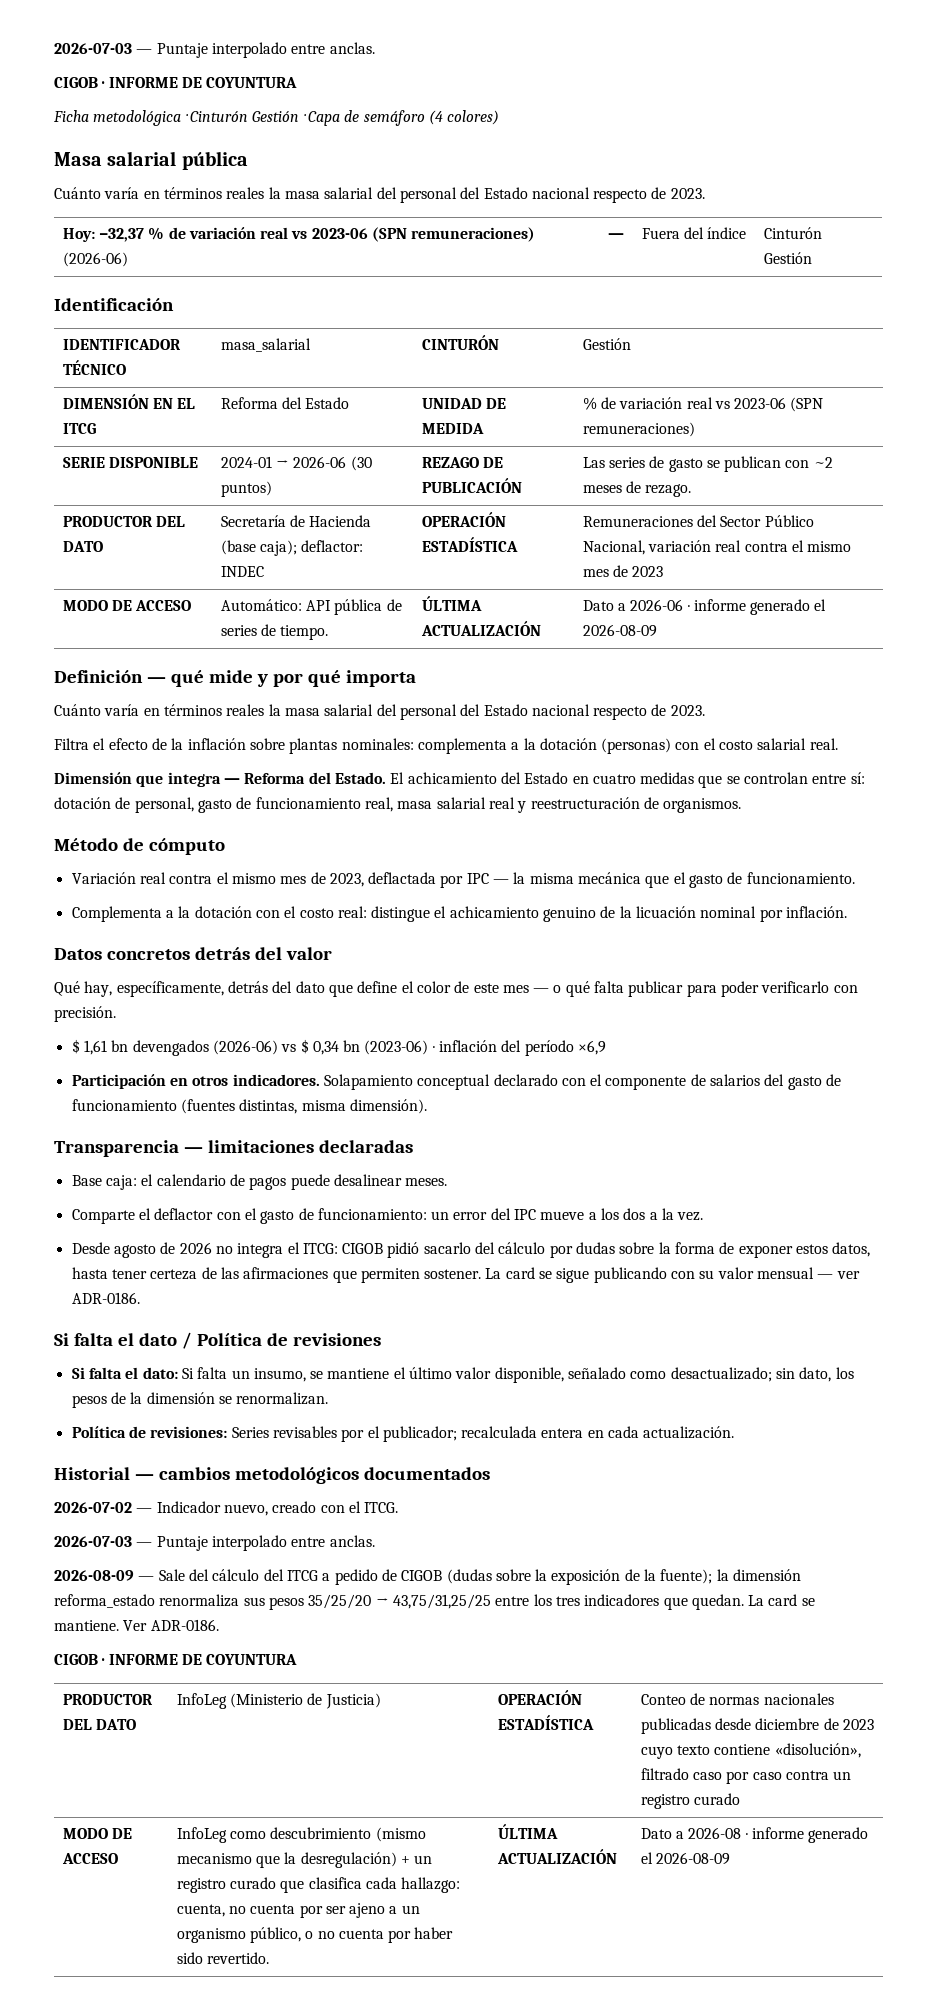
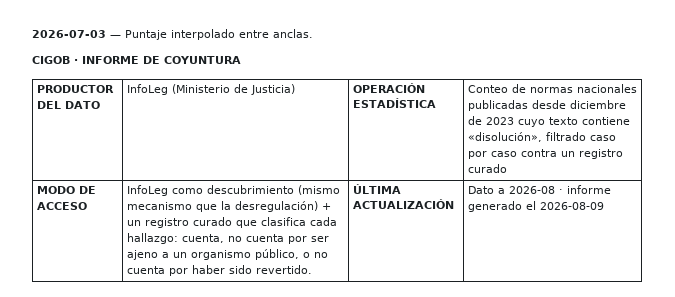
[53,110,500,126] [54,151,248,170] [54,187,705,203] [62,227,536,242] [62,252,128,267] [607,233,624,239] [641,227,747,239] [763,227,822,239] [763,252,812,264] [54,298,174,311] [62,339,181,350] [62,360,126,375] [220,338,311,352] [421,335,499,350] [582,338,631,350] [62,394,196,409] [62,423,96,434] [220,397,350,409] [421,398,506,409] [421,423,484,434] [582,397,824,412] [582,422,695,437] [62,457,198,468] [220,456,372,471] [220,481,272,497] [421,457,503,468] [421,478,522,493] [582,456,833,472] [582,481,692,497] [62,516,185,527] [62,541,103,552] [220,515,372,527] [220,540,364,556] [220,566,264,577] [421,512,506,527] [421,537,518,552] [582,515,814,527] [582,540,852,555] [582,565,664,577] [62,600,192,611] [220,599,402,615] [220,624,329,640] [421,596,482,611] [420,621,541,636] [582,599,827,615] [582,624,657,637] [54,670,416,687] [54,704,705,720] [54,738,838,754] [54,772,865,788] [54,797,742,813] [54,838,225,855] [71,872,855,888] [71,906,848,922] [54,947,332,960] [54,981,858,997] [54,1006,116,1022] [71,1039,607,1056] [71,1074,842,1090] [71,1099,427,1114] [54,1140,413,1157] [71,1174,448,1190] [71,1208,704,1224] [71,1242,871,1258] [71,1267,860,1283] [71,1292,140,1304] [54,1332,381,1349] [71,1367,854,1383] [71,1392,329,1408] [71,1426,735,1442] [54,1467,490,1484] [54,1501,399,1516] [54,1535,375,1551] [54,1569,802,1585] [54,1594,815,1610] [54,1619,219,1631] [54,1654,298,1665] // Ficha metodológica · Cinturón Gestión · Capa de semáforo (4 colores) // Masa salarial pública // Cuánto varía en términos reales la masa salarial del personal del Estado nacional respecto de 2023. // Hoy: −32,37 % de variación real vs 2023-06 (SPN remuneraciones) (2026-06) | — | Fuera del índice | Cinturón Gestión // Identificación // IDENTIFICADOR TÉCNICO | masa_salarial | CINTURÓN | Gestión // DIMENSIÓN EN EL ITCG | Reforma del Estado | UNIDAD DE MEDIDA | % de variación real vs 2023-06 (SPN remuneraciones) // SERIE DISPONIBLE | 2024-01 → 2026-06 (30 puntos) | REZAGO DE PUBLICACIÓN | Las series de gasto se publican con ~2 meses de rezago. // PRODUCTOR DEL DATO | Secretaría de Hacienda (base caja); deflactor: INDEC | OPERACIÓN ESTADÍSTICA | Remuneraciones del Sector Público Nacional, variación real contra el mismo mes de 2023 // MODO DE ACCESO | Automático: API pública de series de tiempo. | ÚLTIMA ACTUALIZACIÓN | Dato a 2026-06 · informe generado el 2026-08-09 // Definición — qué mide y por qué importa // Cuánto varía en términos reales la masa salarial del personal del Estado nacional respecto de 2023. // Filtra el efecto de la inflación sobre plantas nominales: complementa a la dotación (personas) con el costo salarial real. // Dimensión que integra — Reforma del Estado. El achicamiento del Estado en cuatro medidas que se controlan entre sí: dotación de personal, gasto de funcionamiento real, masa salarial real y reestructuración de organismos. // Método de cómputo // Variación real contra el mismo mes de 2023, deflactada por IPC — la misma mecánica que el gasto de funcionamiento. // Complementa a la dotación con el costo real: distingue el achicamiento genuino de la licuación nominal por inflación. // Datos concretos detrás del valor // Qué hay, específicamente, detrás del dato que define el color de este mes — o qué falta publicar para poder verificarlo con precisión. // $ 1,61 bn devengados (2026-06) vs $ 0,34 bn (2023-06) · inflación del período ×6,9 // Participación en otros indicadores. Solapamiento conceptual declarado con el componente de salarios del gasto de funcionamiento (fuentes distintas, misma dimensión). // Transparencia — limitaciones declaradas // Base caja: el calendario de pagos puede desalinear meses. // Comparte el deflactor con el gasto de funcionamiento: un error del IPC mueve a los dos a la vez. // Desde agosto de 2026 no integra el ITCG: CIGOB pidió sacarlo del cálculo por dudas sobre la forma de exponer estos datos, hasta tener certeza de las afirmaciones que permiten sostener. La card se sigue publicando con su valor mensual — ver ADR-0186. // Si falta el dato / Política de revisiones // Si falta el dato: Si falta un insumo, se mantiene el último valor disponible, señalado como desactualizado; sin dato, los pesos de la dimensión se renormalizan. // Política de revisiones: Series revisables por el publicador; recalculada entera en cada actualización. // Historial — cambios metodológicos documentados // 2026-07-02 — Indicador nuevo, creado con el ITCG. // 2026-07-03 — Puntaje interpolado entre anclas. // 2026-08-09 — Sale del cálculo del ITCG a pedido de CIGOB (dudas sobre la exposición de la fuente); la dimensión reforma_estado renormaliza sus pesos 35/25/20 → 43,75/31,25/25 entre los tres indicadores que quedan. La card se mantiene. Ver ADR-0186. // CIGOB · INFORME DE COYUNTURA -> (241, 60) none

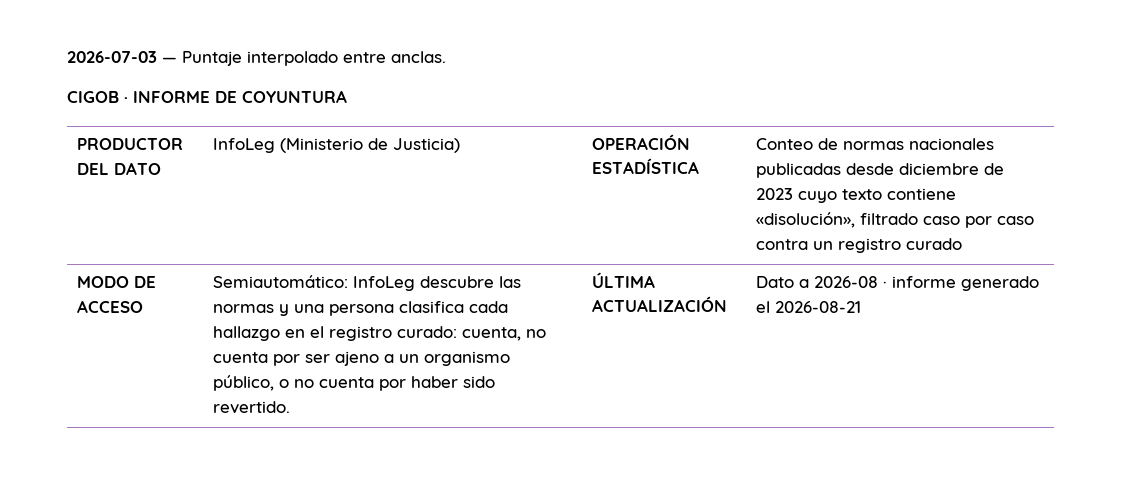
[126,185,340,196] [126,201,331,212] [126,217,337,228] [126,233,178,244] InfoLeg como descubrimiento (mismo mecanismo que la desregulación) + un registro curado que clasifica cada hallazgo: -> [213,275,522,291] [213,301,509,316] [213,326,458,341] Semiautomático: InfoLeg descubre las normas y una persona clasifica cada hallazgo en el registro curado:
[539,202,604,210] 2026-08-09 -> [775,301,862,313] 2026-08-21

